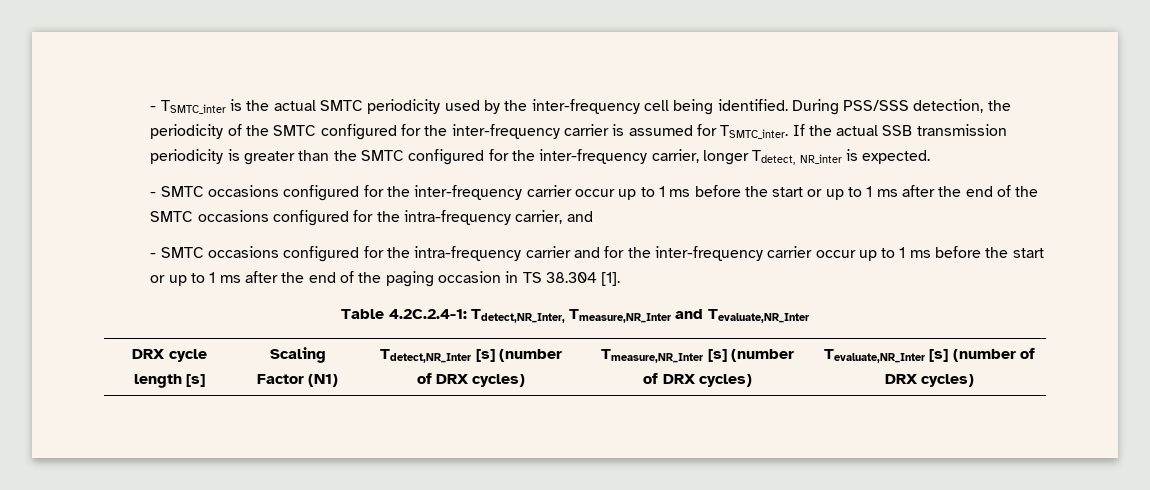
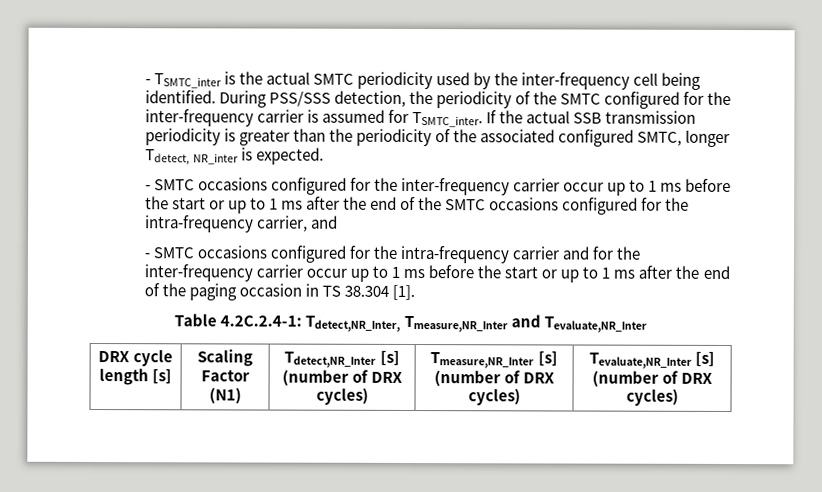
[360,149,699,165] SMTC configured for the inter-frequency carrier, -> [355,128,683,147] periodicity of the associated configured SMTC,

